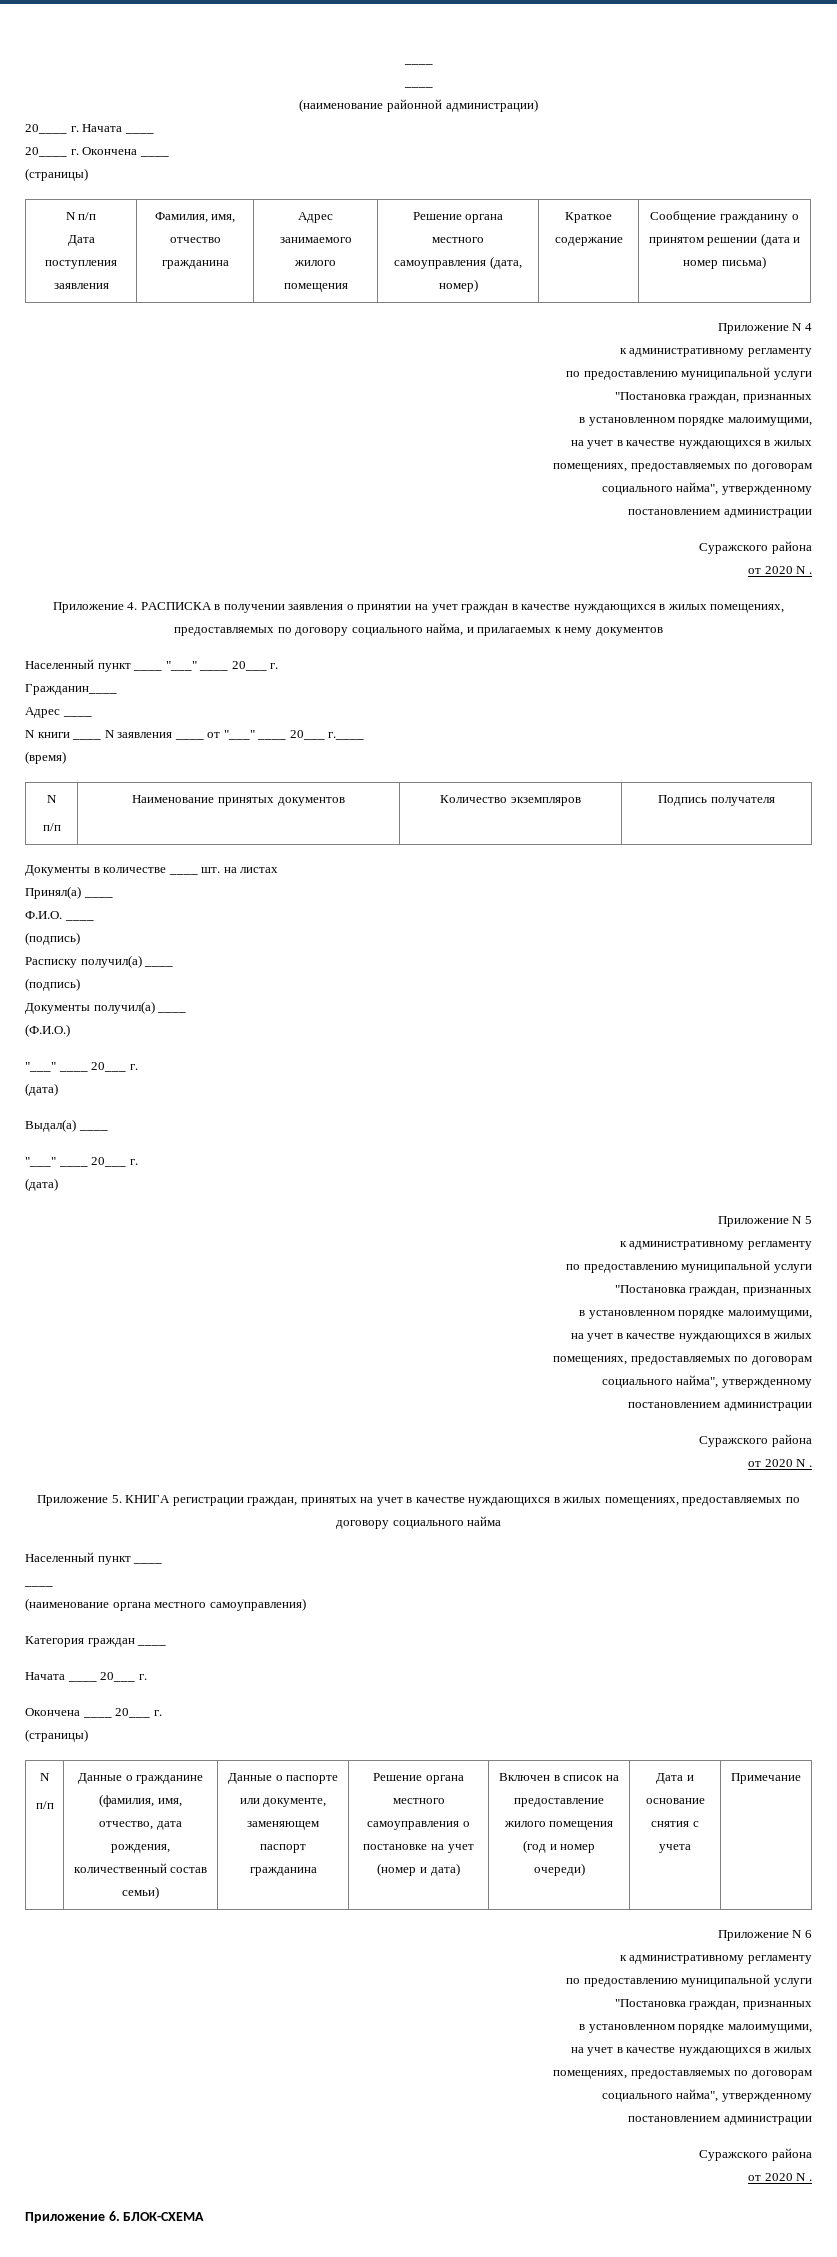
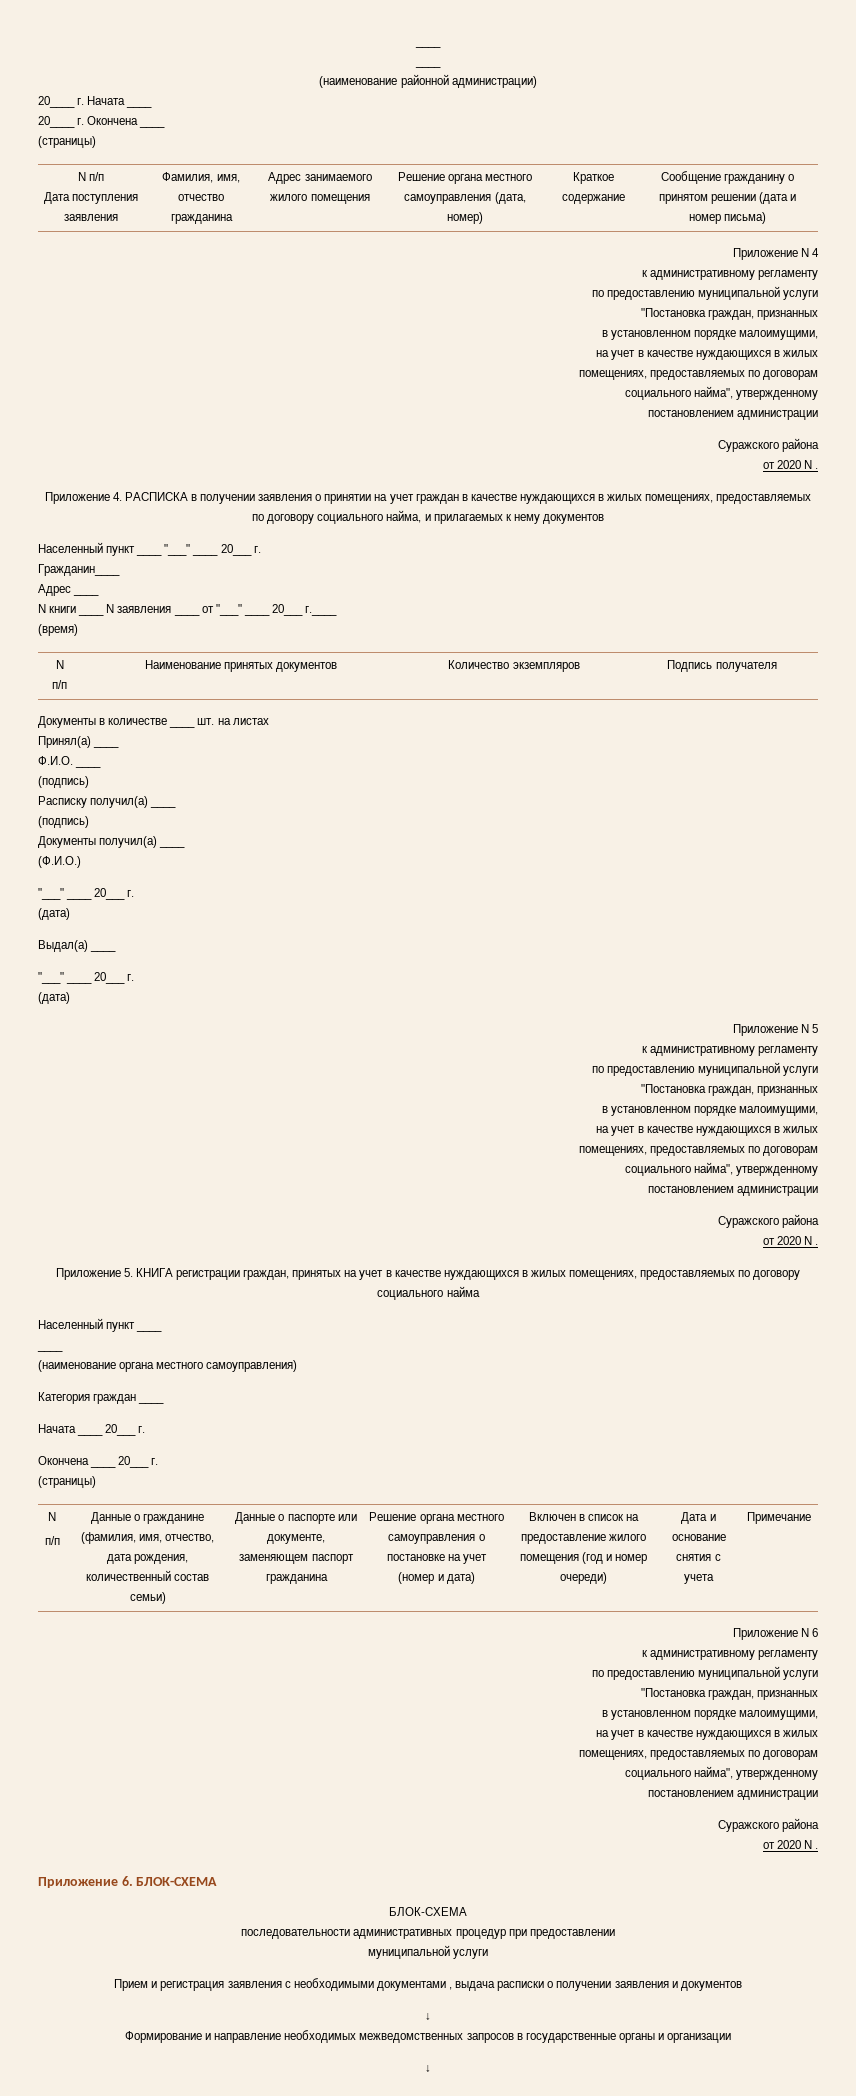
(205, 2216) none -> [389,1907,467,1916] [241,1929,615,1939] [367,1945,489,1959] [114,1978,742,1991] [425,2013,431,2020] [124,2030,732,2043] [425,2065,431,2072] // БЛОК-СХЕМА // последовательности административных процедур при предоставлении // муниципальной услуги // Прием и регистрация заявления с необходимыми документами , выдача расписки о получении заявления и документов // ↓ // Формирование и направление необходимых межведомственных запросов в государственные органы и организации // ↓

